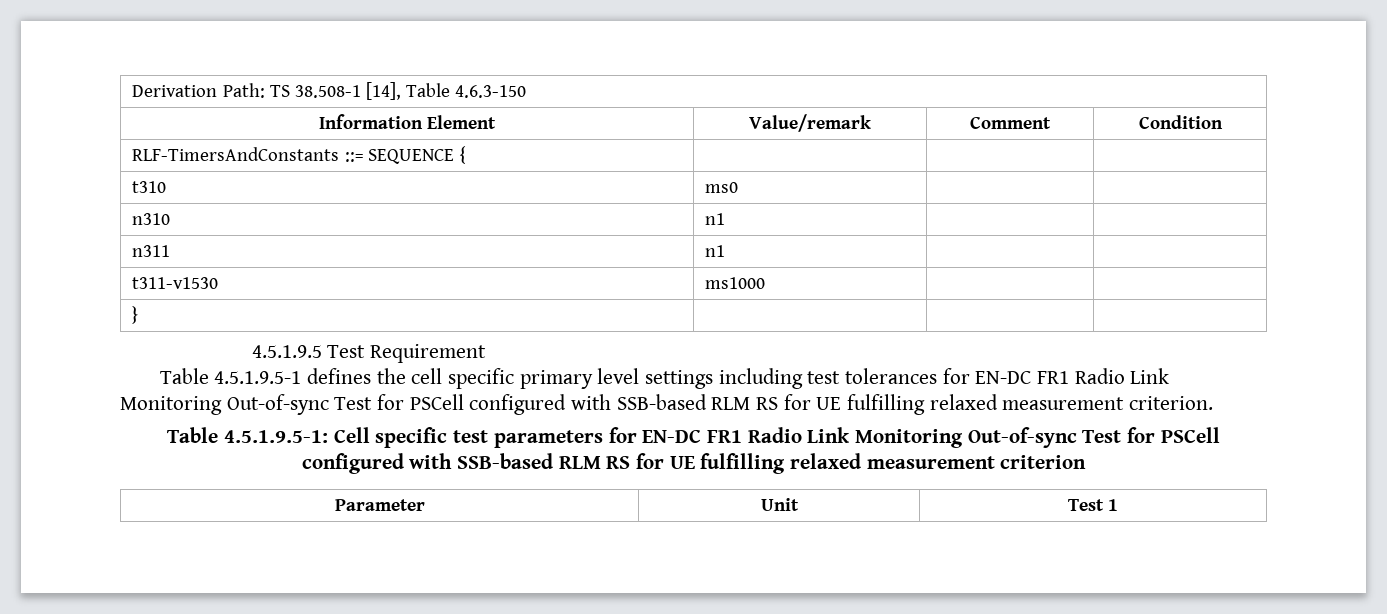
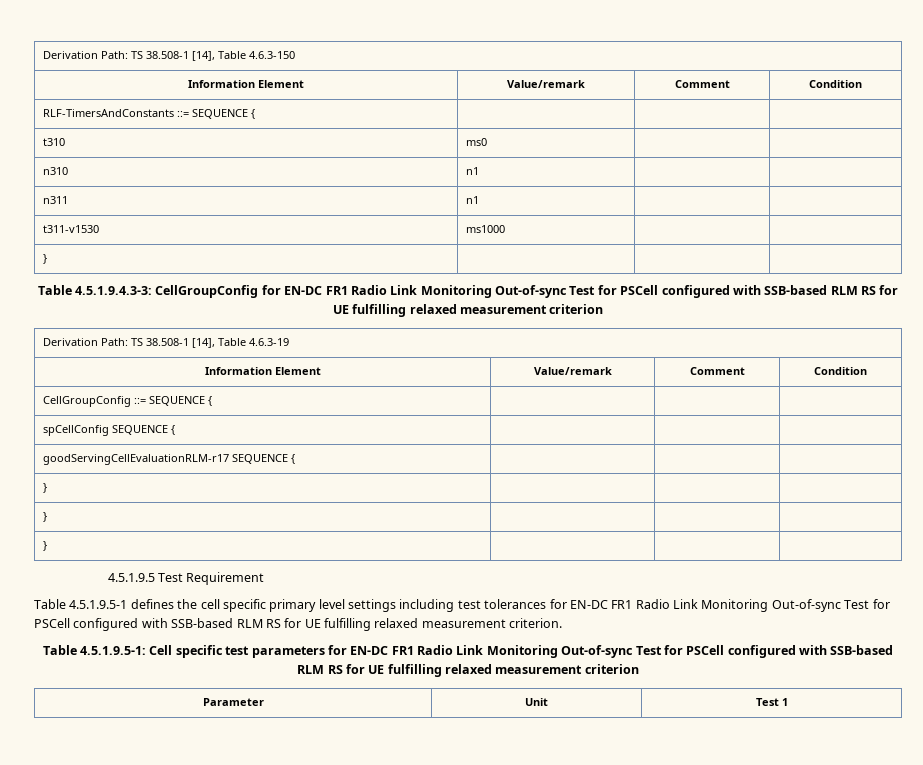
(139, 315) none -> [37,285,899,298] [332,304,604,317] [43,338,290,348] [204,367,321,375] [533,367,612,375] [689,367,745,375] [814,367,867,375] [43,396,213,407] [43,425,176,436] [43,454,296,465] [43,483,48,493] [43,512,48,522] [43,541,48,551] // Table 4.5.1.9.4.3-3: CellGroupConfig for EN-DC FR1 Radio Link Monitoring Out-of-sync Test for PSCell configured with SSB-based RLM RS for UE fulfilling relaxed measurement criterion // Derivation Path: TS 38.508-1 [14], Table 4.6.3-19 // Information Element | Value/remark | Comment | Condition // CellGroupConfig ::= SEQUENCE { | | | // spCellConfig SEQUENCE { | | | // goodServingCellEvaluationRLM-r17 SEQUENCE { | | | // } | | | // } | | | // } | | |

